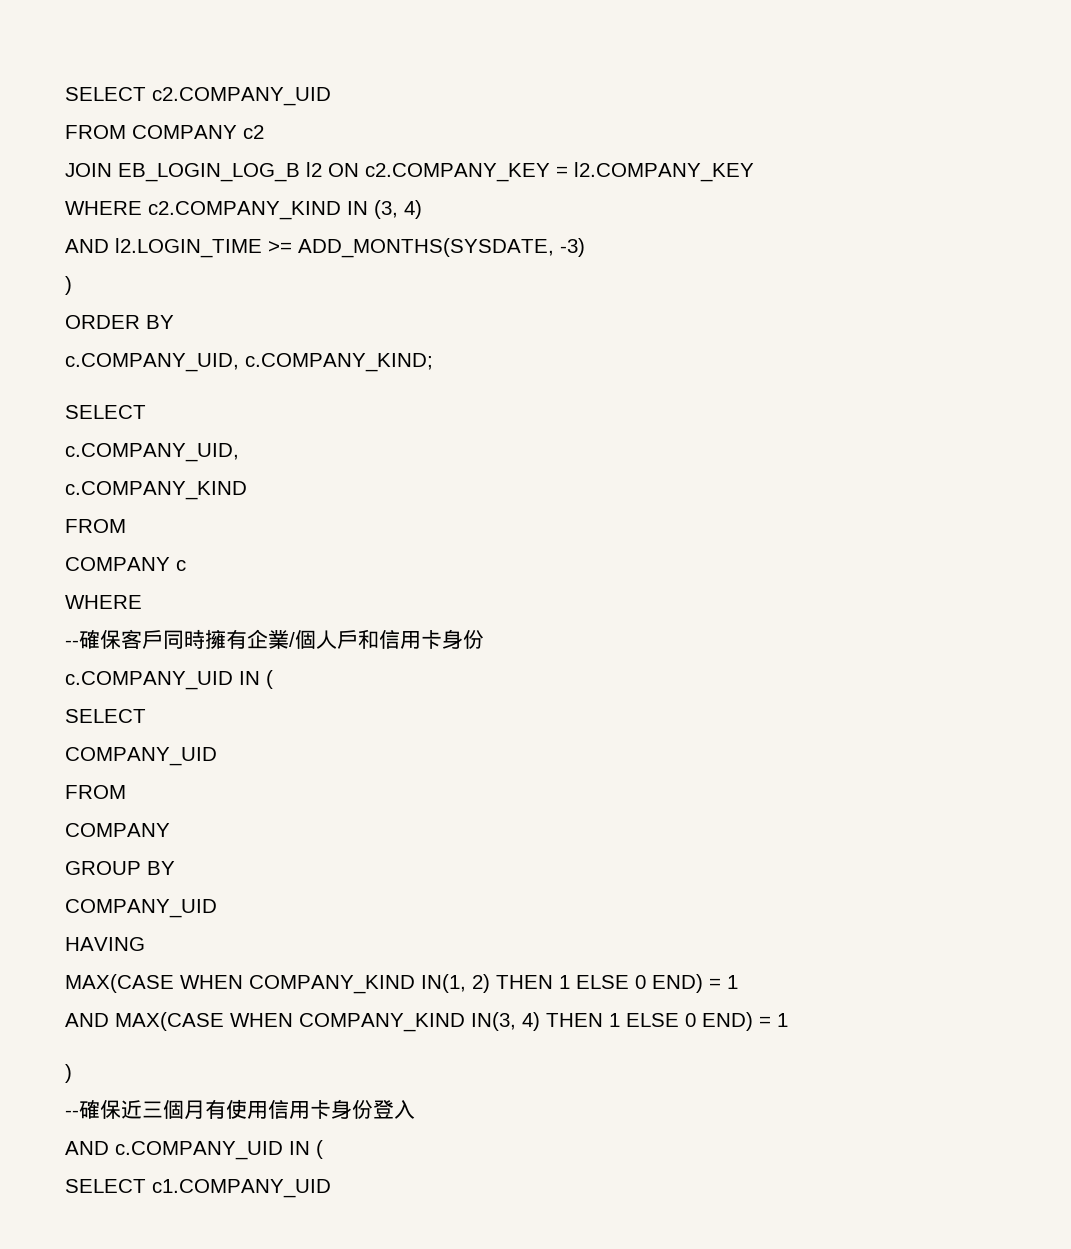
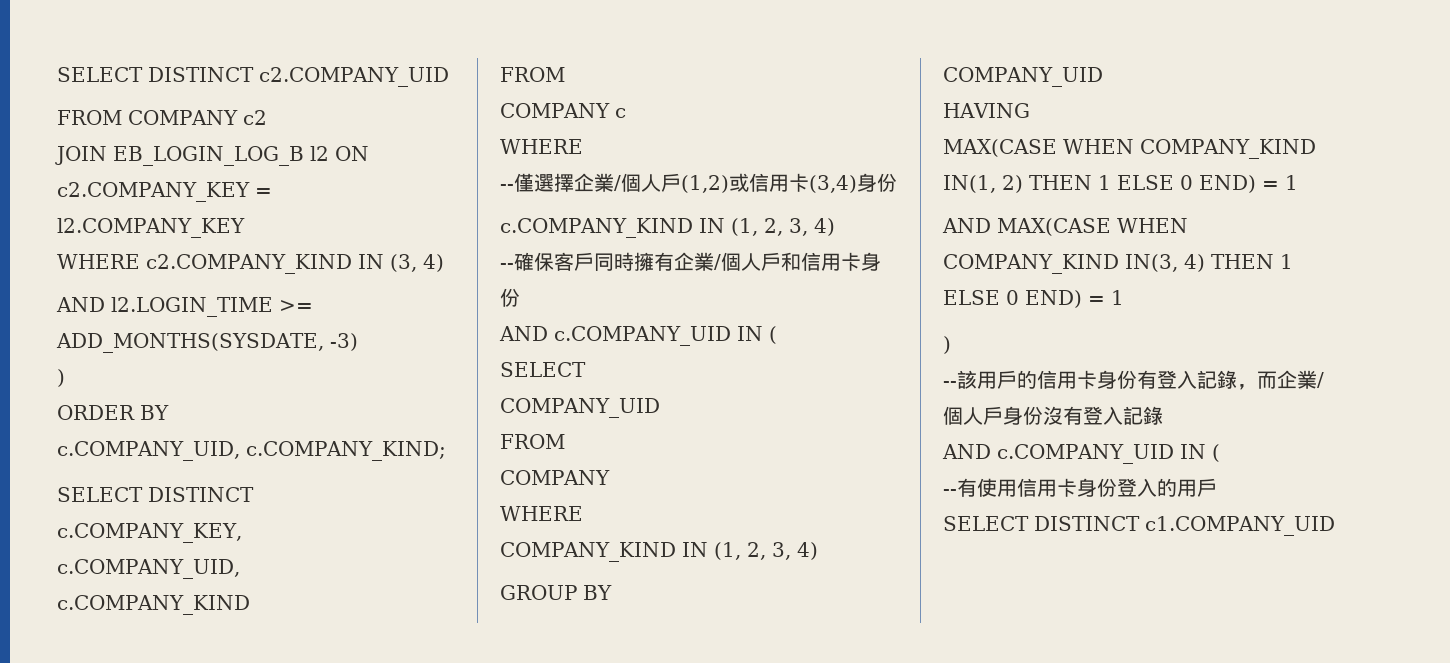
[65,87,146,101] SELECT -> [57,67,254,82] SELECT DISTINCT
(146, 412) none -> [148,487,254,502] [57,523,242,543] DISTINCT // c.COMPANY_KEY,
(142, 602) none -> [500,173,897,193] [500,218,835,238] // --僅選擇企業/個人戶(1,2)或信用卡(3,4)身份 // c.COMPANY_KIND IN (1, 2, 3, 4)
(484, 639) none -> [499,326,548,341] AND
(170, 830) none -> [500,506,583,521] [500,542,818,562] // WHERE // COMPANY_KIND IN (1, 2, 3, 4)
[79,1100,205,1119] 確保近三個月 -> [957,370,1324,390] [943,406,1163,425] [942,444,1220,464] [943,489,957,495] 該用戶的信用卡身份有登入記錄，而企業/個人戶身份沒有登入記錄 // AND c.COMPANY_UID IN ( // --
[65,1140,323,1160] [65,1179,146,1193] // AND c.COMPANY_UID IN ( // SELECT -> [1157,478,1217,497] [943,516,1140,531] 的用戶 // SELECT DISTINCT

